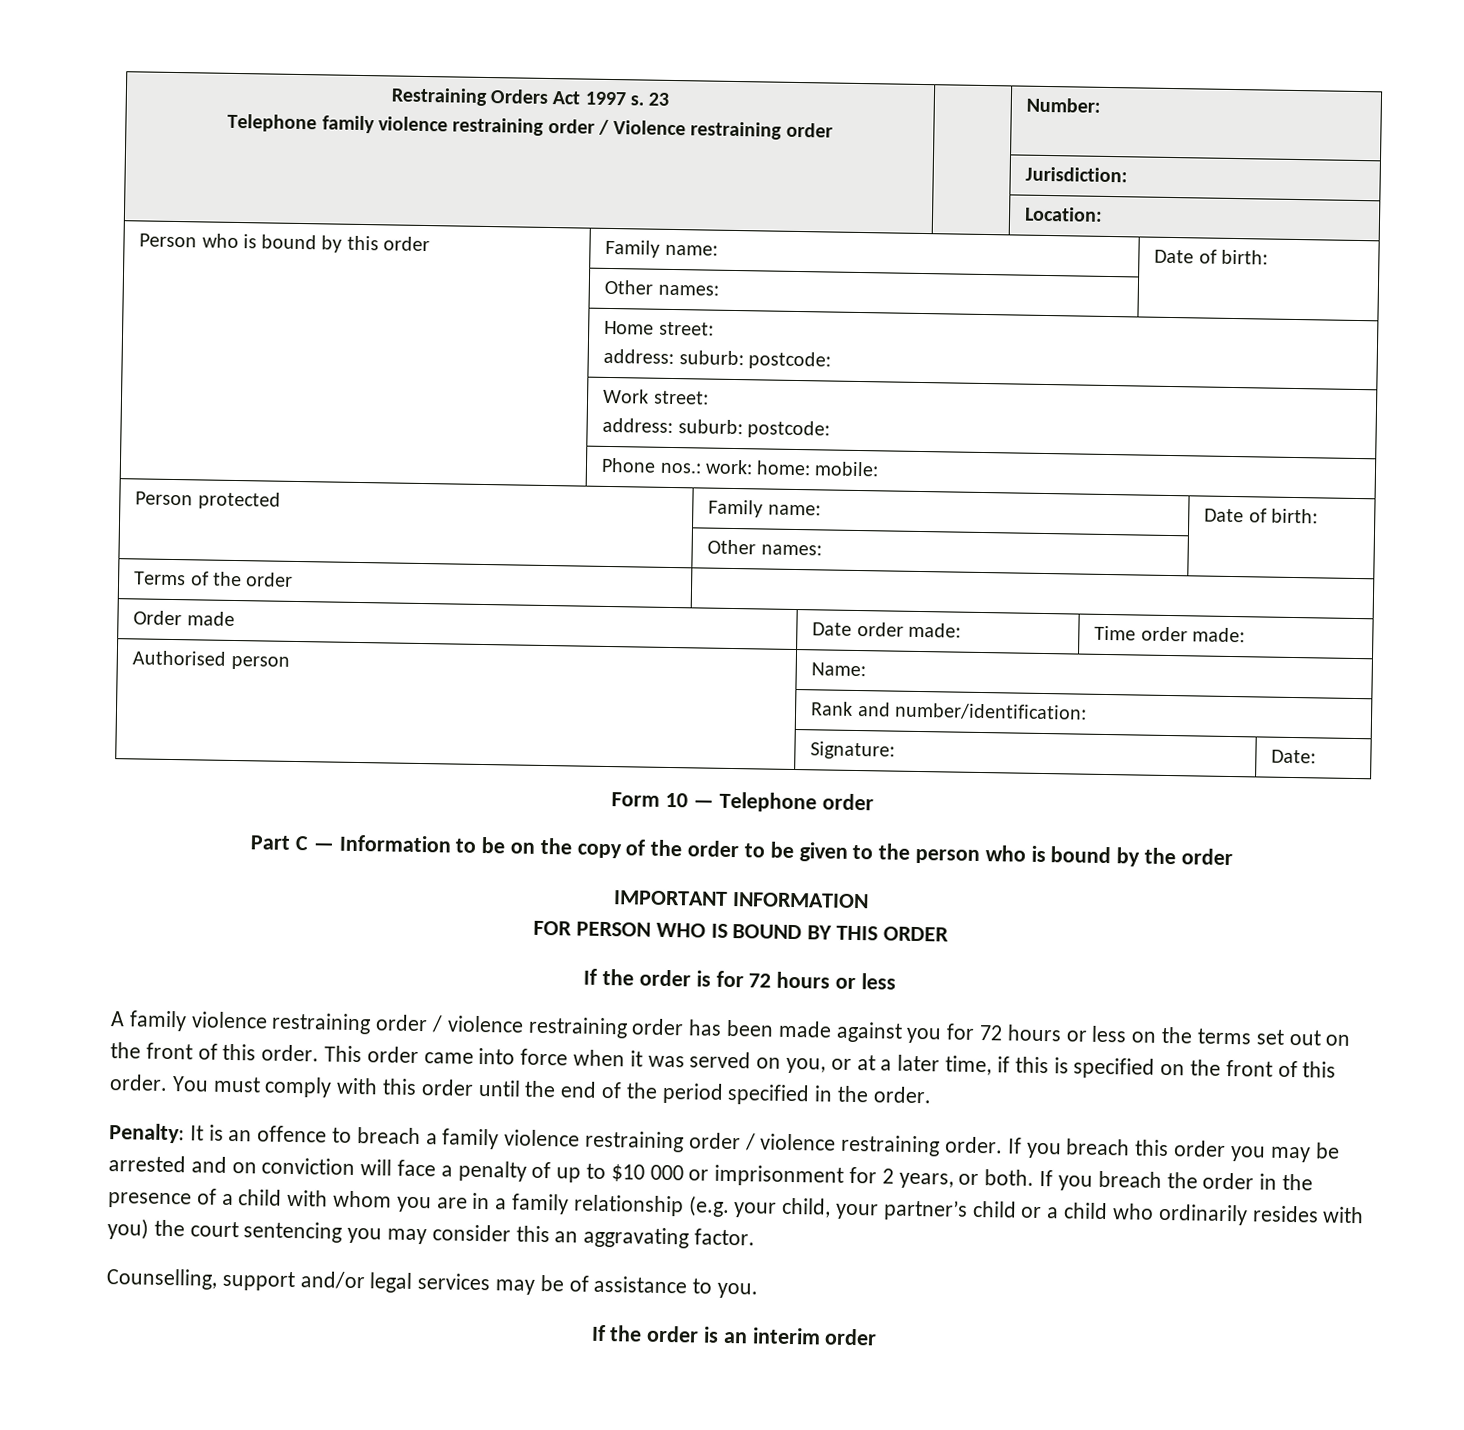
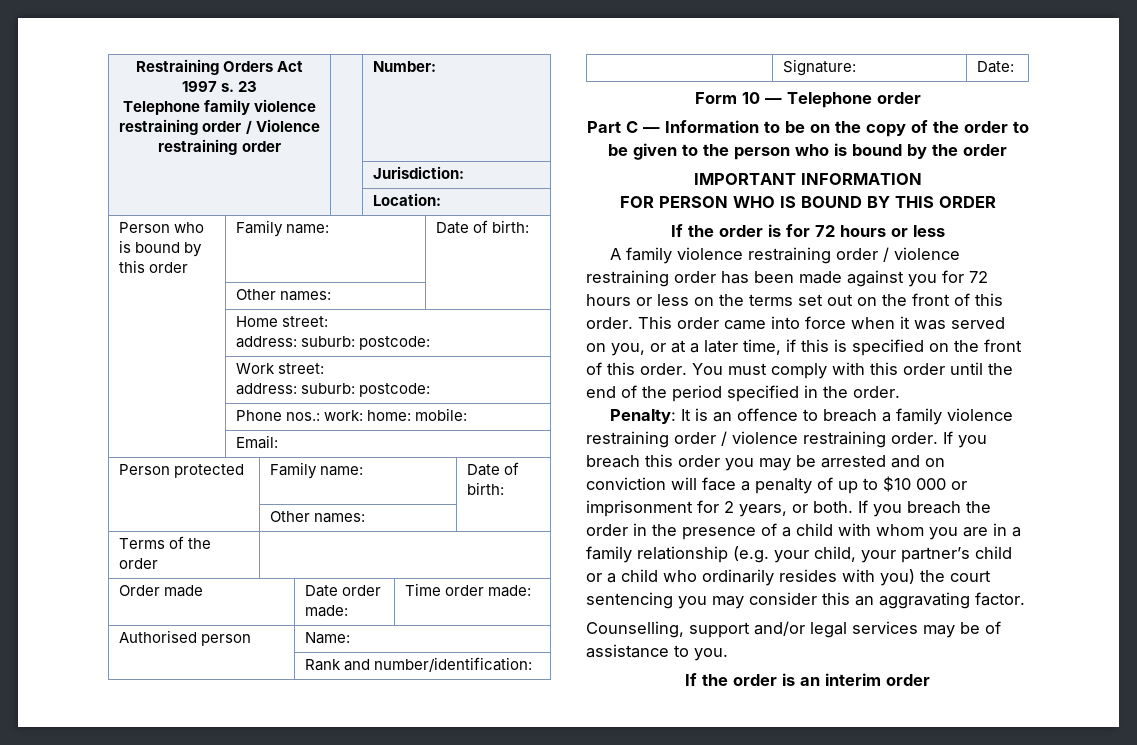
(880, 469) none -> [236,435,279,449] // | Email:

